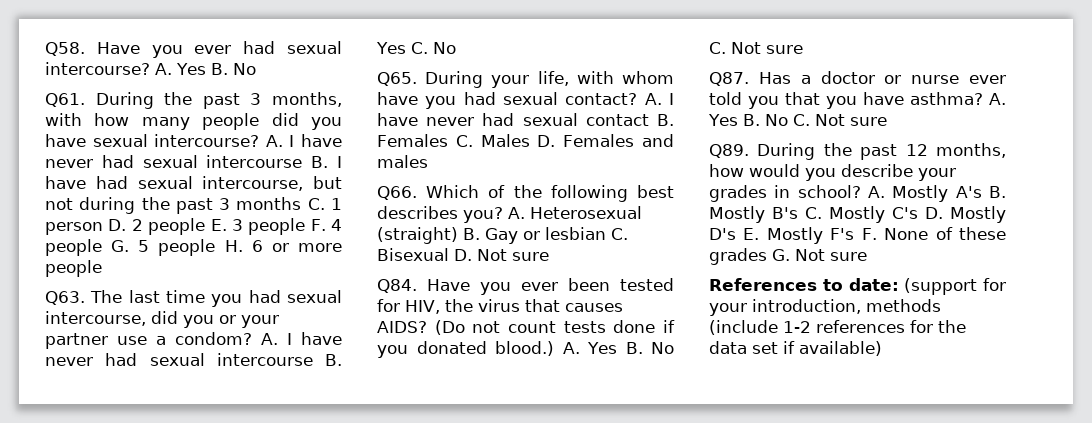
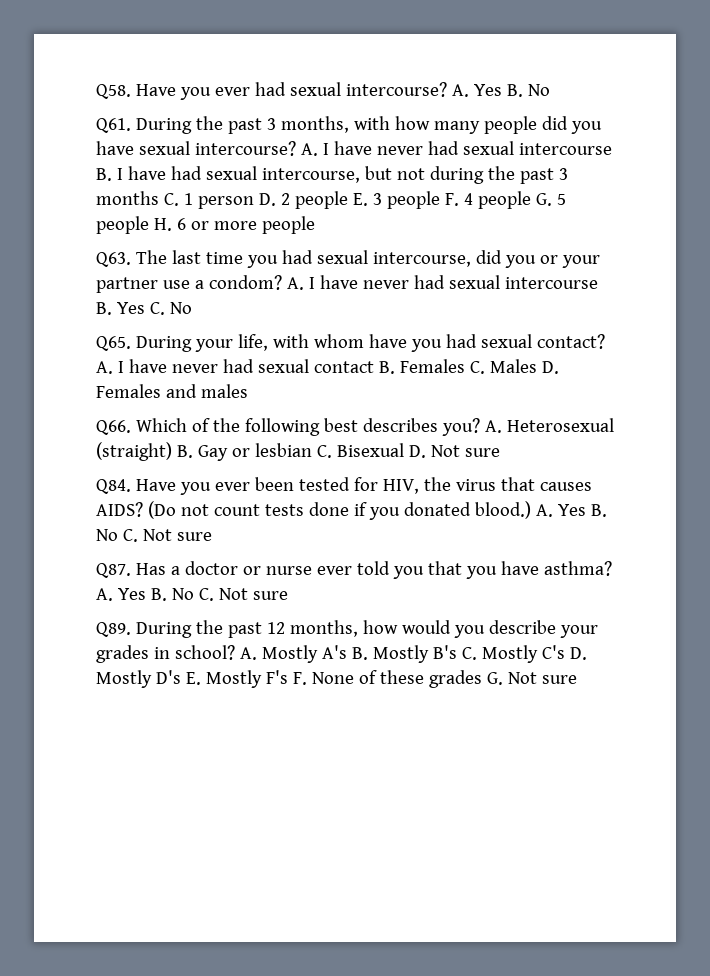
[709,278,1006,295] [709,299,941,316] [709,320,966,335] [709,341,882,356] // References to date: (support for your introduction, methods (include 1‐2 references for the data set if available) -> (577, 679) none

